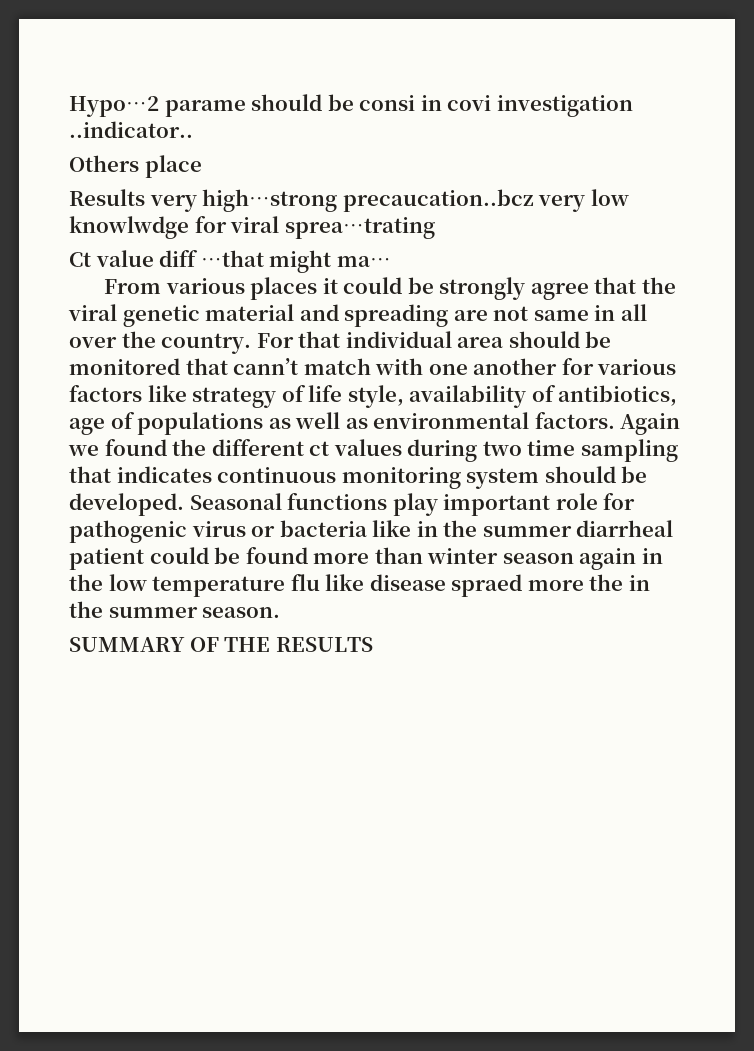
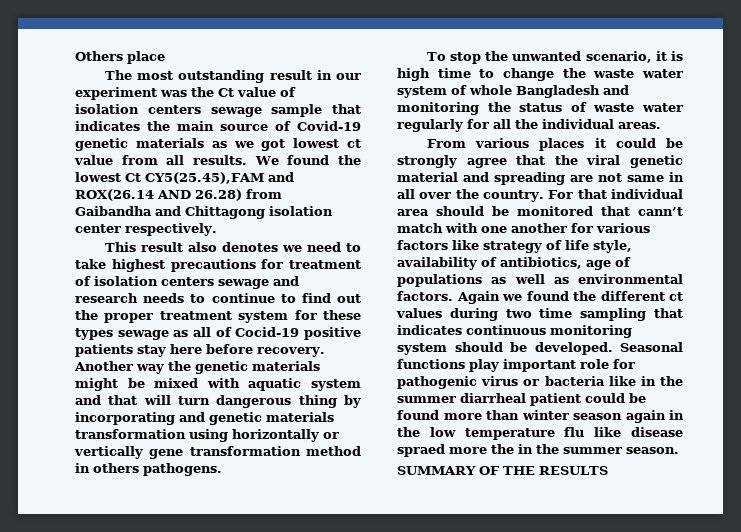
[69,94,633,117] [69,121,193,138] [69,155,202,178] [69,189,629,212] [69,216,435,239] [69,250,391,273] Hypo…2 parame should be consi in covi investigation ..indicator.. // Others place // Results very high…strong precaucation..bcz very low knowlwdge for viral sprea…trating // Ct value diff …that might ma… -> [75,51,165,64] [104,70,361,83] [75,87,296,100] [75,104,361,117] [75,121,361,131] [75,138,362,151] [74,155,361,165] [75,172,294,184] [75,189,282,201] [75,206,333,219] [75,223,217,236] [104,242,361,252] [75,259,361,272] [75,276,299,289] [75,293,361,303] [75,310,361,323] [75,327,361,340] [75,344,325,357] [74,361,320,374] [75,378,361,391] [75,395,361,408] [75,412,334,425] [75,429,339,442] [74,446,361,459] [75,463,222,476] [426,51,683,64] [397,68,683,81] [397,85,629,98] [397,102,683,115] [397,119,661,132] Others place // The most outstanding result in our experiment was the Ct value of isolation centers sewage sample that indicates the main source of Covid-19 genetic materials as we got lowest ct value from all results. We found the lowest Ct CY5(25.45),FAM and ROX(26.14 AND 26.28) from Gaibandha and Chittagong isolation center respectively. // This result also denotes we need to take highest precautions for treatment of isolation centers sewage and research needs to continue to find out the proper treatment system for these types sewage as all of Cocid-19 positive patients stay here before recovery. Another way the genetic materials might be mixed with aquatic system and that will turn dangerous thing by incorporating and genetic materials transformation using horizontally or vertically gene transformation method in others pathogens. // To stop the unwanted scenario, it is high time to change the waste water system of whole Bangladesh and monitoring the status of waste water regularly for all the individual areas.

